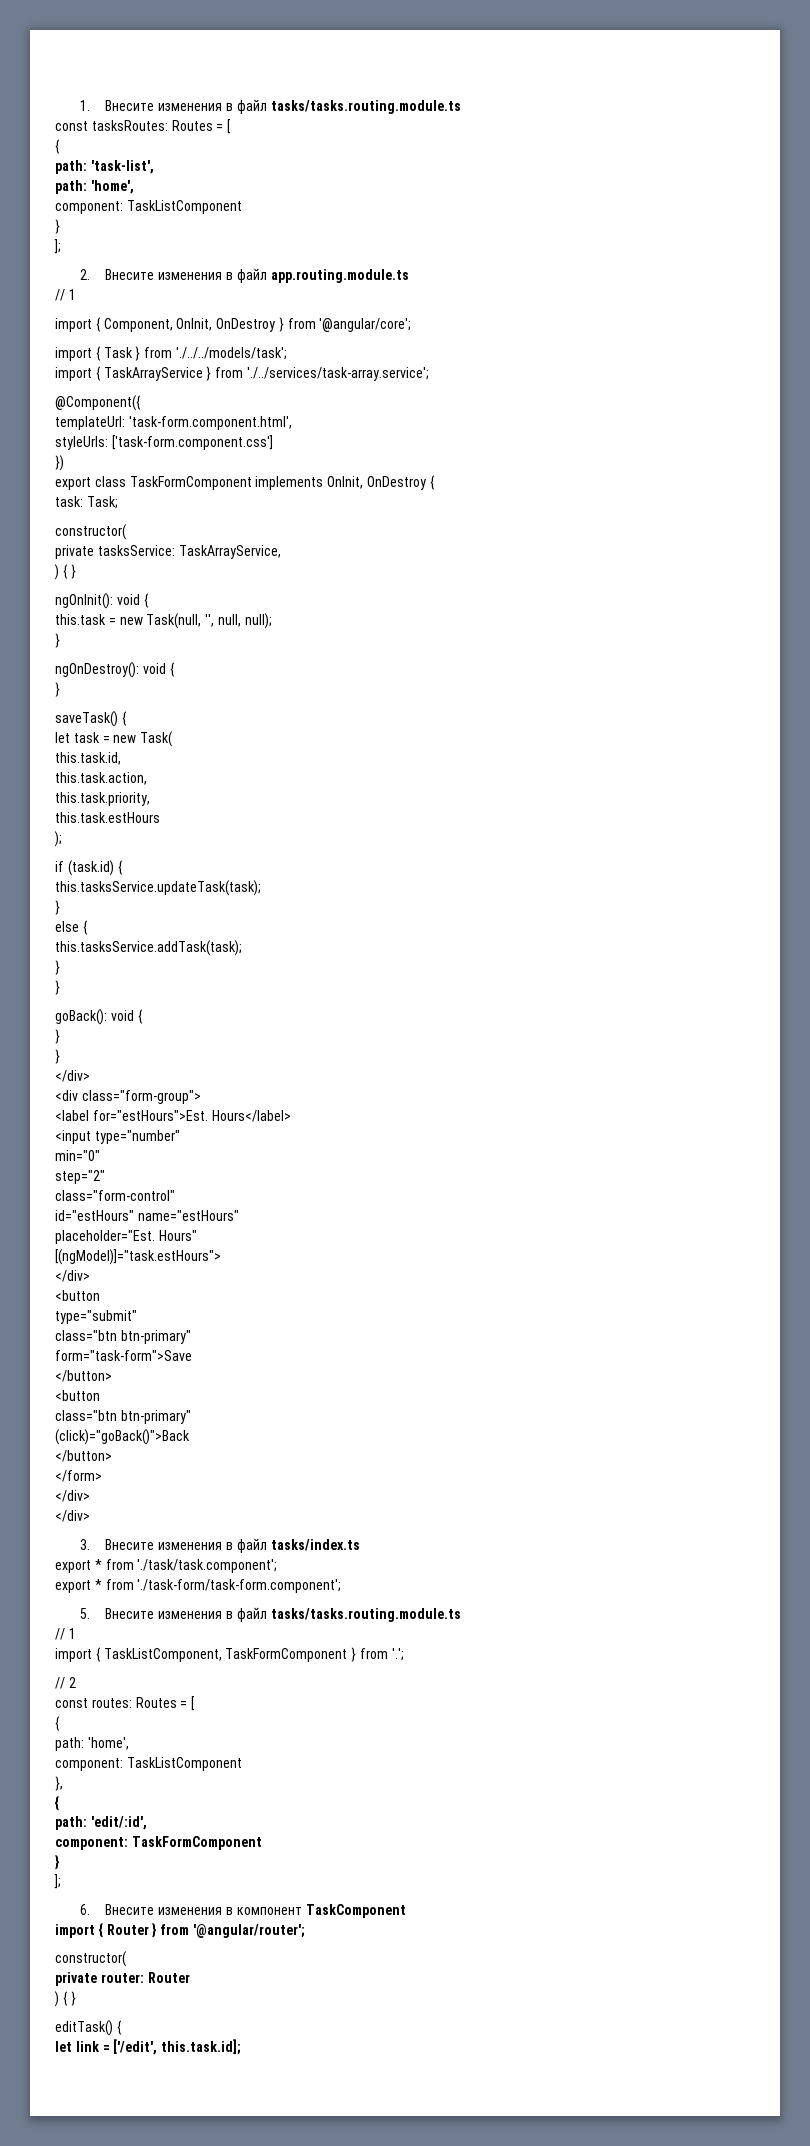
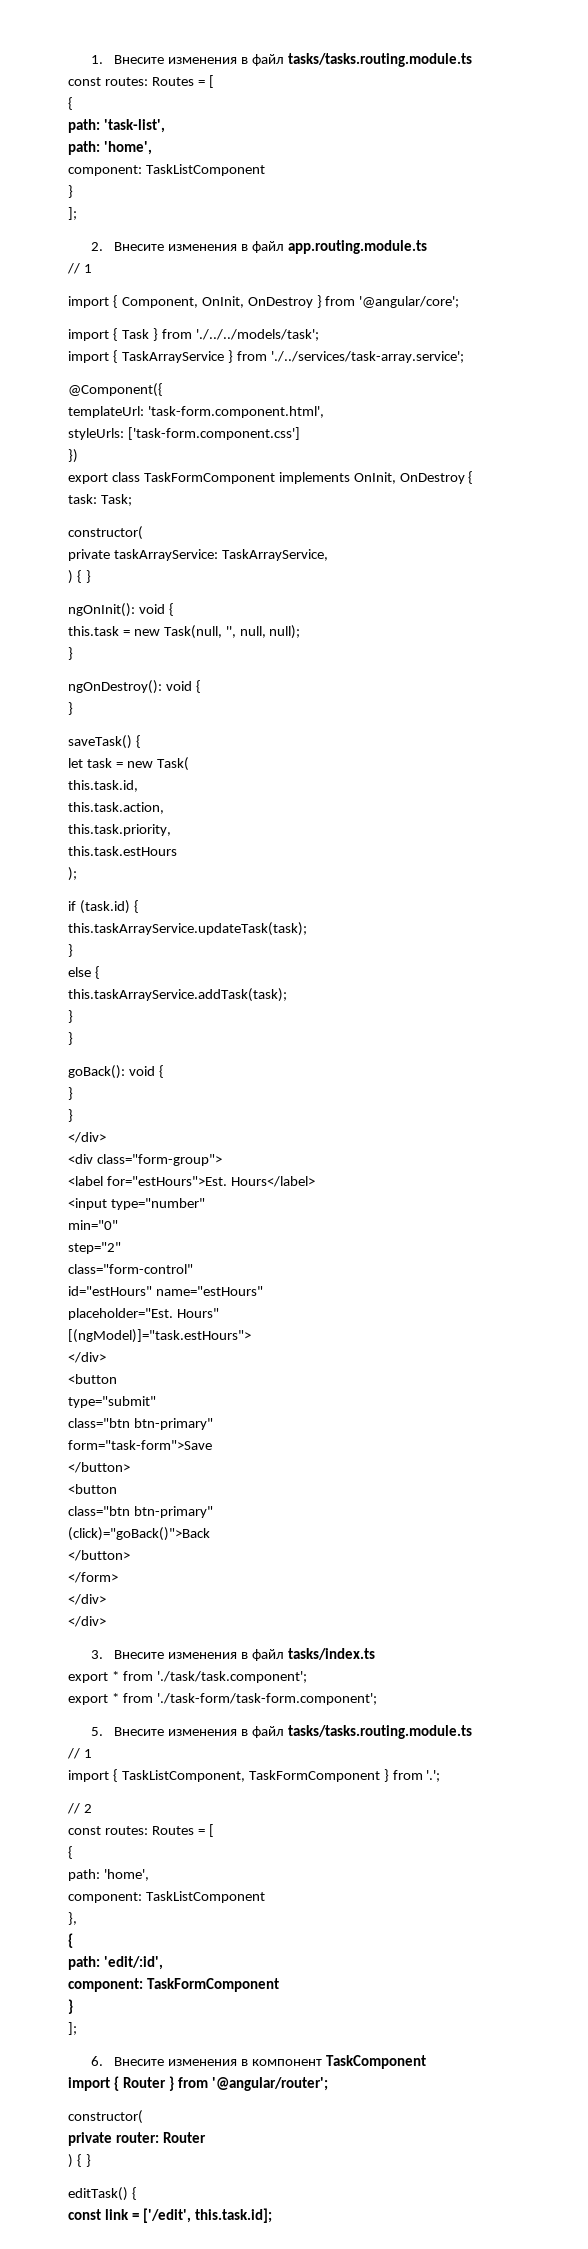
[91,120,168,131] tasksRoutes: -> [104,77,148,86] routes:
[97,545,175,556] tasksService: -> [113,549,218,561] taskArrayService:
[55,880,261,896] this.tasksService.updateTask(task); -> [68,922,307,936] this.taskArrayService.updateTask(task);
[55,940,242,956] this.tasksService.addTask(task); -> [68,988,287,1002] this.taskArrayService.addTask(task);
[55,2041,72,2052] let -> [68,2209,101,2220] const

